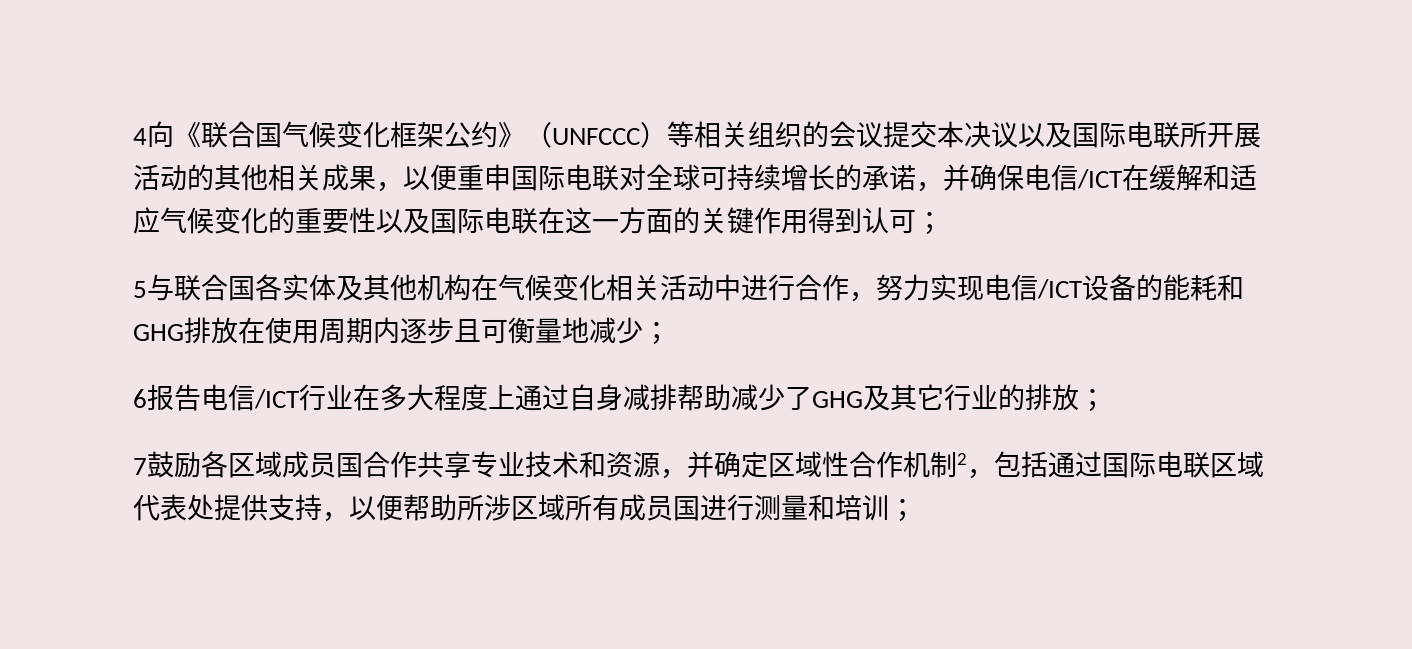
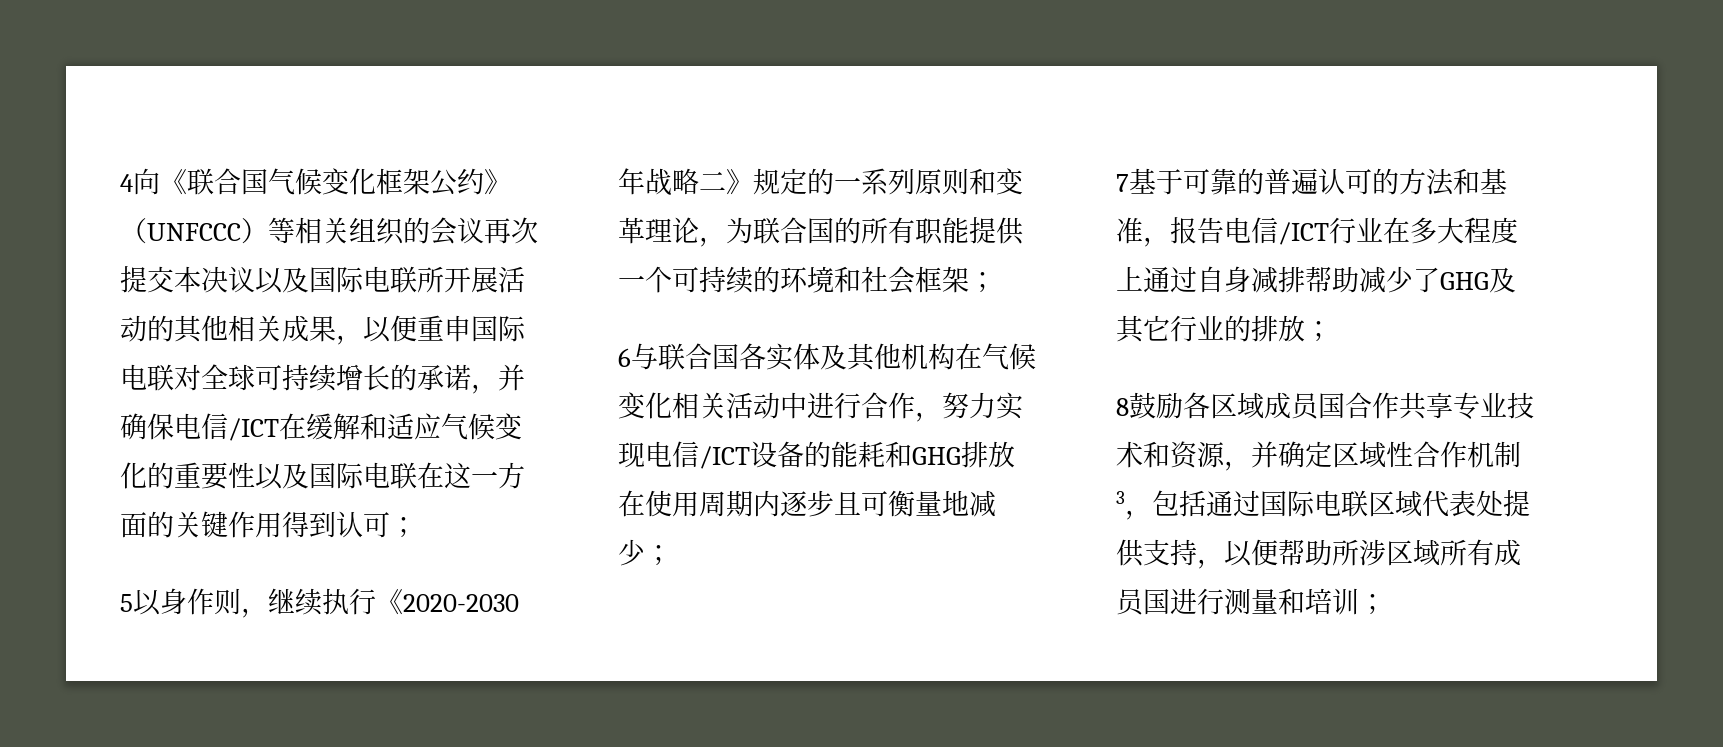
(883, 135) none -> [484,217,538,244] 再次
(147, 289) none -> [133,588,519,618] [618,168,1023,196] [618,217,1024,247] [618,266,996,294] [618,348,631,367] 以身作则，继续执行《2020-2030年战略二》规定的一系列原则和变革理论，为联合国的所有职能提供一个可持续的环境和社会框架； // 6
[133,389,147,408] 6 -> [1116,168,1507,196] [1116,217,1170,247] 7基于可靠的普遍认可的方法和基准，
[133,458,147,475] 7 -> [1116,398,1129,416] 8
[957,453,967,465] 2 -> [1116,491,1125,504] 3

